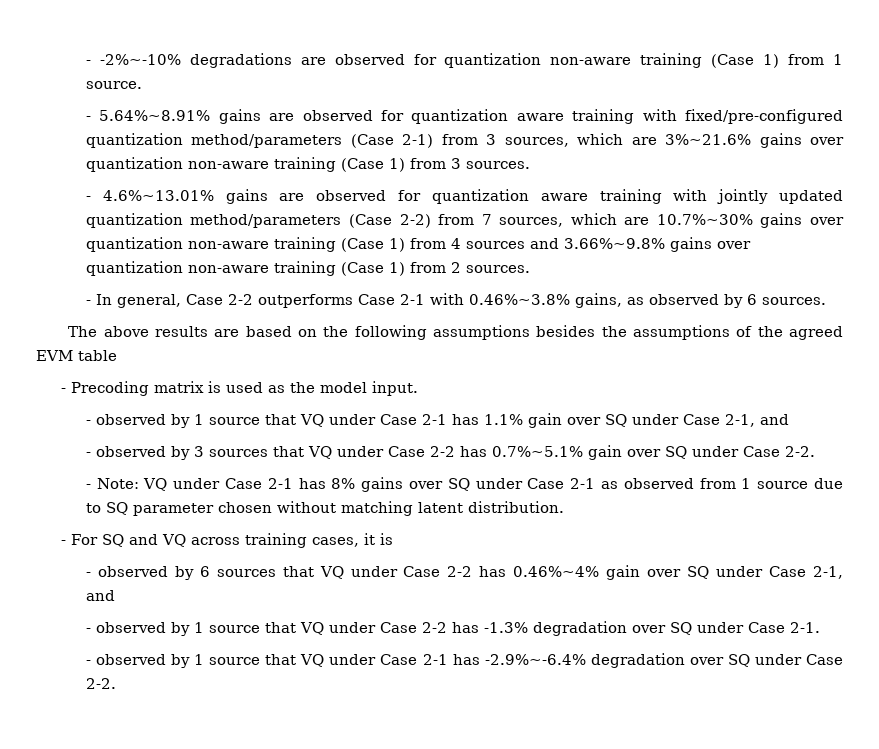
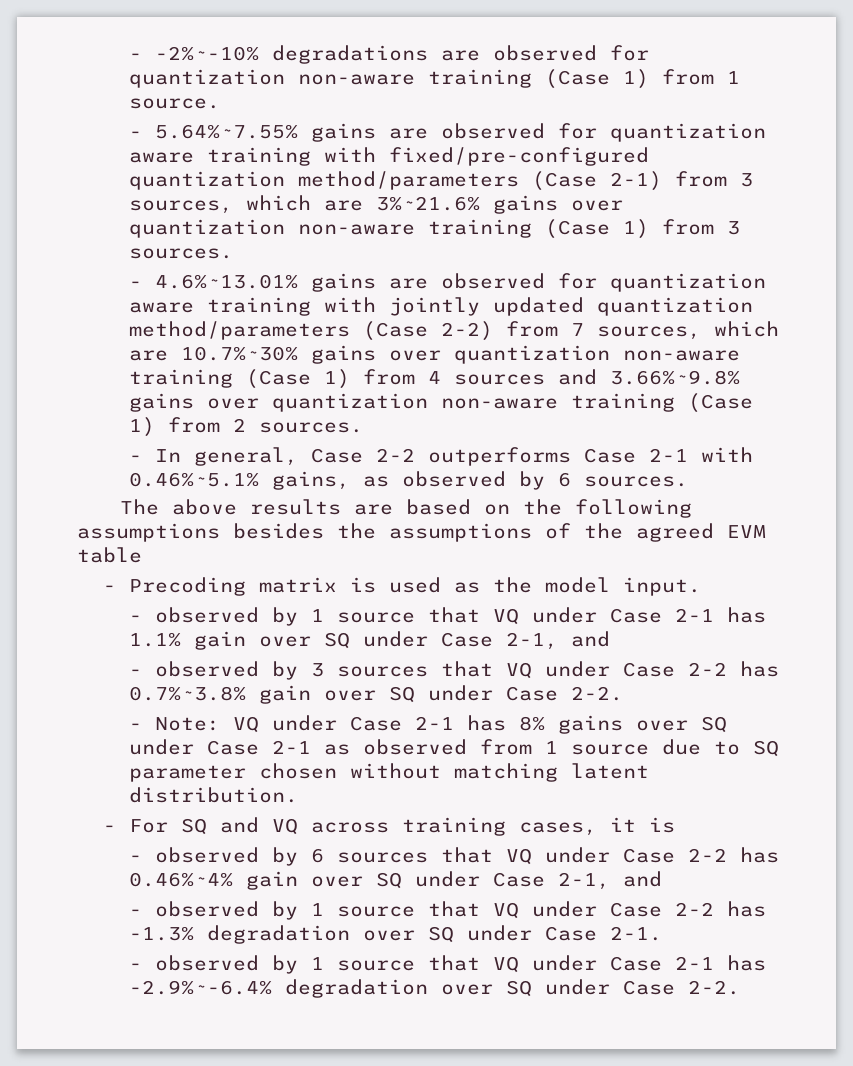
[99,110,211,121] 5.64%~8.91% -> [154,124,298,139] 5.64%~7.55%
[468,294,570,305] 0.46%~3.8% -> [128,472,259,487] 0.46%~5.1%
[491,446,583,457] 0.7%~5.1% -> [128,686,246,701] 0.7%~3.8%

